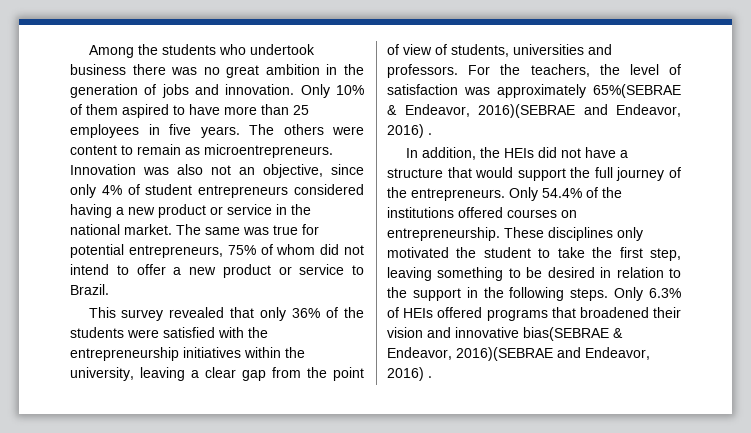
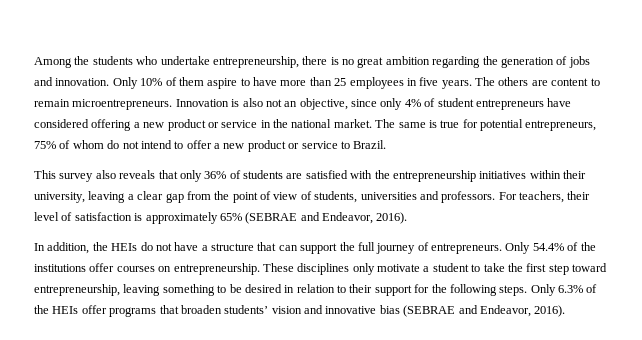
[249,44,315,55] [70,64,198,75] undertook business there was -> [160,56,339,68] undertake entrepreneurship, there is
[326,64,338,75] in -> [432,56,481,68] regarding
[122,104,169,118] aspired -> [207,78,238,89] aspire
[332,126,364,135] were -> [531,80,548,86] are
[185,147,200,155] as -> (70, 103) none
[143,167,169,175] was -> [231,99,240,107] is
[294,184,364,195] [70,204,112,218] considered having -> [547,98,572,107] [34,119,132,131] have considered offering
[243,227,269,235] was -> [428,120,437,128] is
[320,244,340,255] did -> [107,140,120,149] do
[169,307,225,318] revealed -> [95,170,156,179] also reveals
[344,307,364,318] [70,327,159,338] the students were -> [243,170,303,179] students are
[285,347,305,358] the -> [563,170,586,179] their
[500,64,681,77] [387,84,681,98] [387,104,681,118] [387,124,432,138] the teachers, the level of satisfaction was approximately 65%(SEBRAE & Endeavor, 2016)(SEBRAE and Endeavor, 2016) . -> [519,191,591,203] [34,212,408,224] teachers, their level of satisfaction is approximately 65% (SEBRAE and Endeavor, 2016).
[537,147,557,158] did -> [140,242,153,251] do
[475,167,514,178] would -> [278,245,298,251] can
[387,187,407,198] the -> (429, 246) none
[458,207,503,218] offered -> [89,263,115,272] offer
[387,247,477,258] motivated the -> [377,264,430,272] motivate a
[650,248,681,261] step, -> [548,263,607,275] [34,284,120,296] step toward entrepreneurship,
[387,287,478,301] the support in -> [349,284,430,296] their support for
[403,307,681,321] [387,327,623,341] [387,347,650,361] [387,367,432,381] HEIs offered programs that broadened their vision and innovative bias(SEBRAE & Endeavor, 2016)(SEBRAE and Endeavor, 2016) . -> [34,305,566,317] the HEIs offer programs that broaden students’ vision and innovative bias (SEBRAE and Endeavor, 2016).

